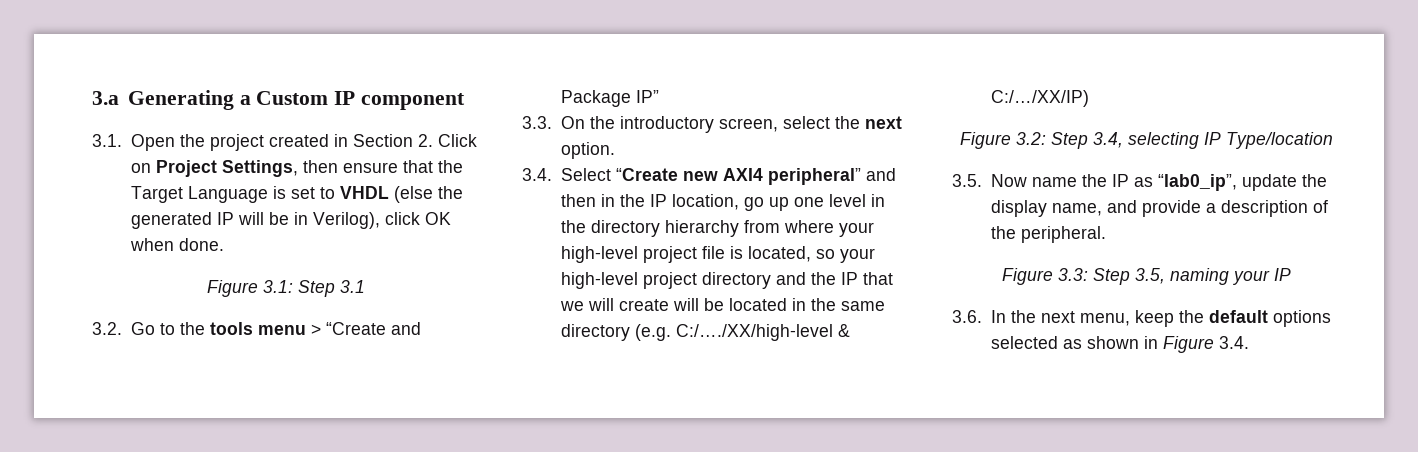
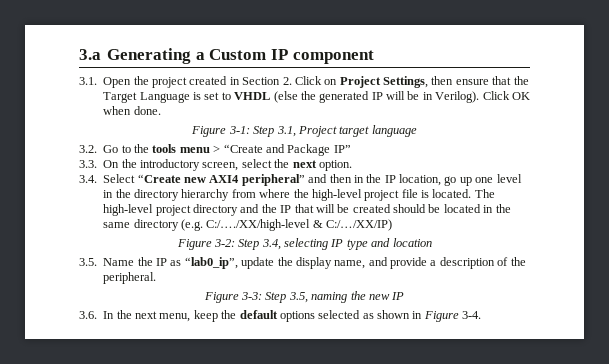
[312,212,420,229] Verilog), click -> [435,91,510,103] Verilog). Click
[263,280,365,297] 3.1: Step 3.1 -> [228,125,417,137] 3-1: Step 3.1, Project target language
[838,222,874,237] your -> [293,189,309,198] the
[747,246,875,263] located, so your -> [432,189,495,198] located. The
[559,298,699,311] we will create will -> [315,204,426,213] will be created should
[1015,132,1046,145] 3.2: -> [213,239,235,247] 3-2:
[1225,132,1333,149] Type/location -> [346,238,432,250] type and location
[990,174,1077,187] Now name -> [103,258,135,266] Name
[1057,268,1088,281] 3.3: -> [241,292,263,300] 3-3:
[1232,270,1270,285] your -> [350,291,390,300] the new
[1218,336,1249,349] 3.4. -> [462,311,482,319] 3-4.

